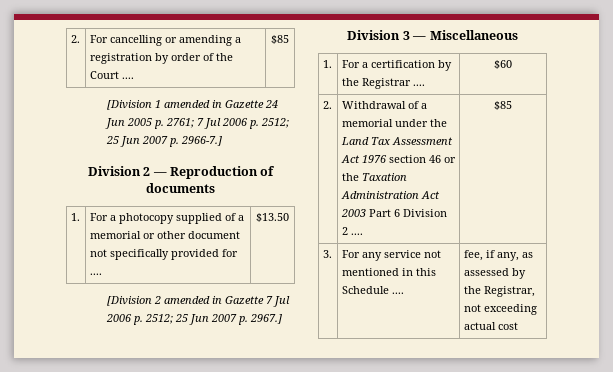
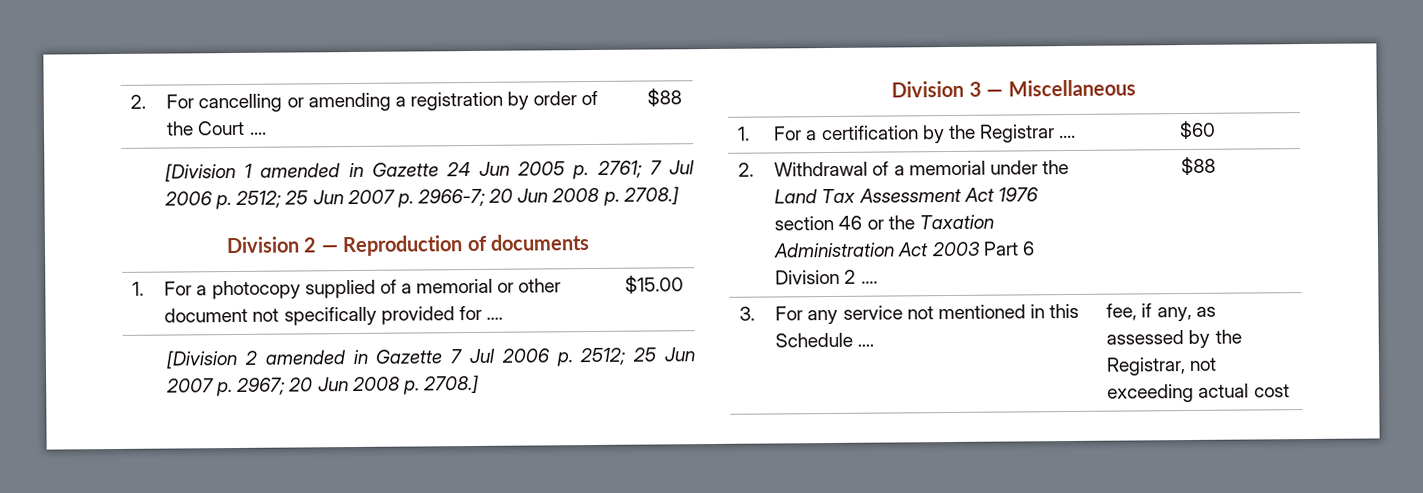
[271,35,289,44] $85 -> [646,88,682,107] $88
[181,136,223,146] 2966-7.] -> [416,186,679,207] 2966-7; 20 Jun 2008 p. 2708.]
[256,213,289,222] $13.50 -> [624,275,684,294] $15.00
[250,314,283,324] 2967.] -> [236,374,479,395] 2967; 20 Jun 2008 p. 2708.]
[494,101,512,110] $85 -> [1180,156,1216,176] $88

